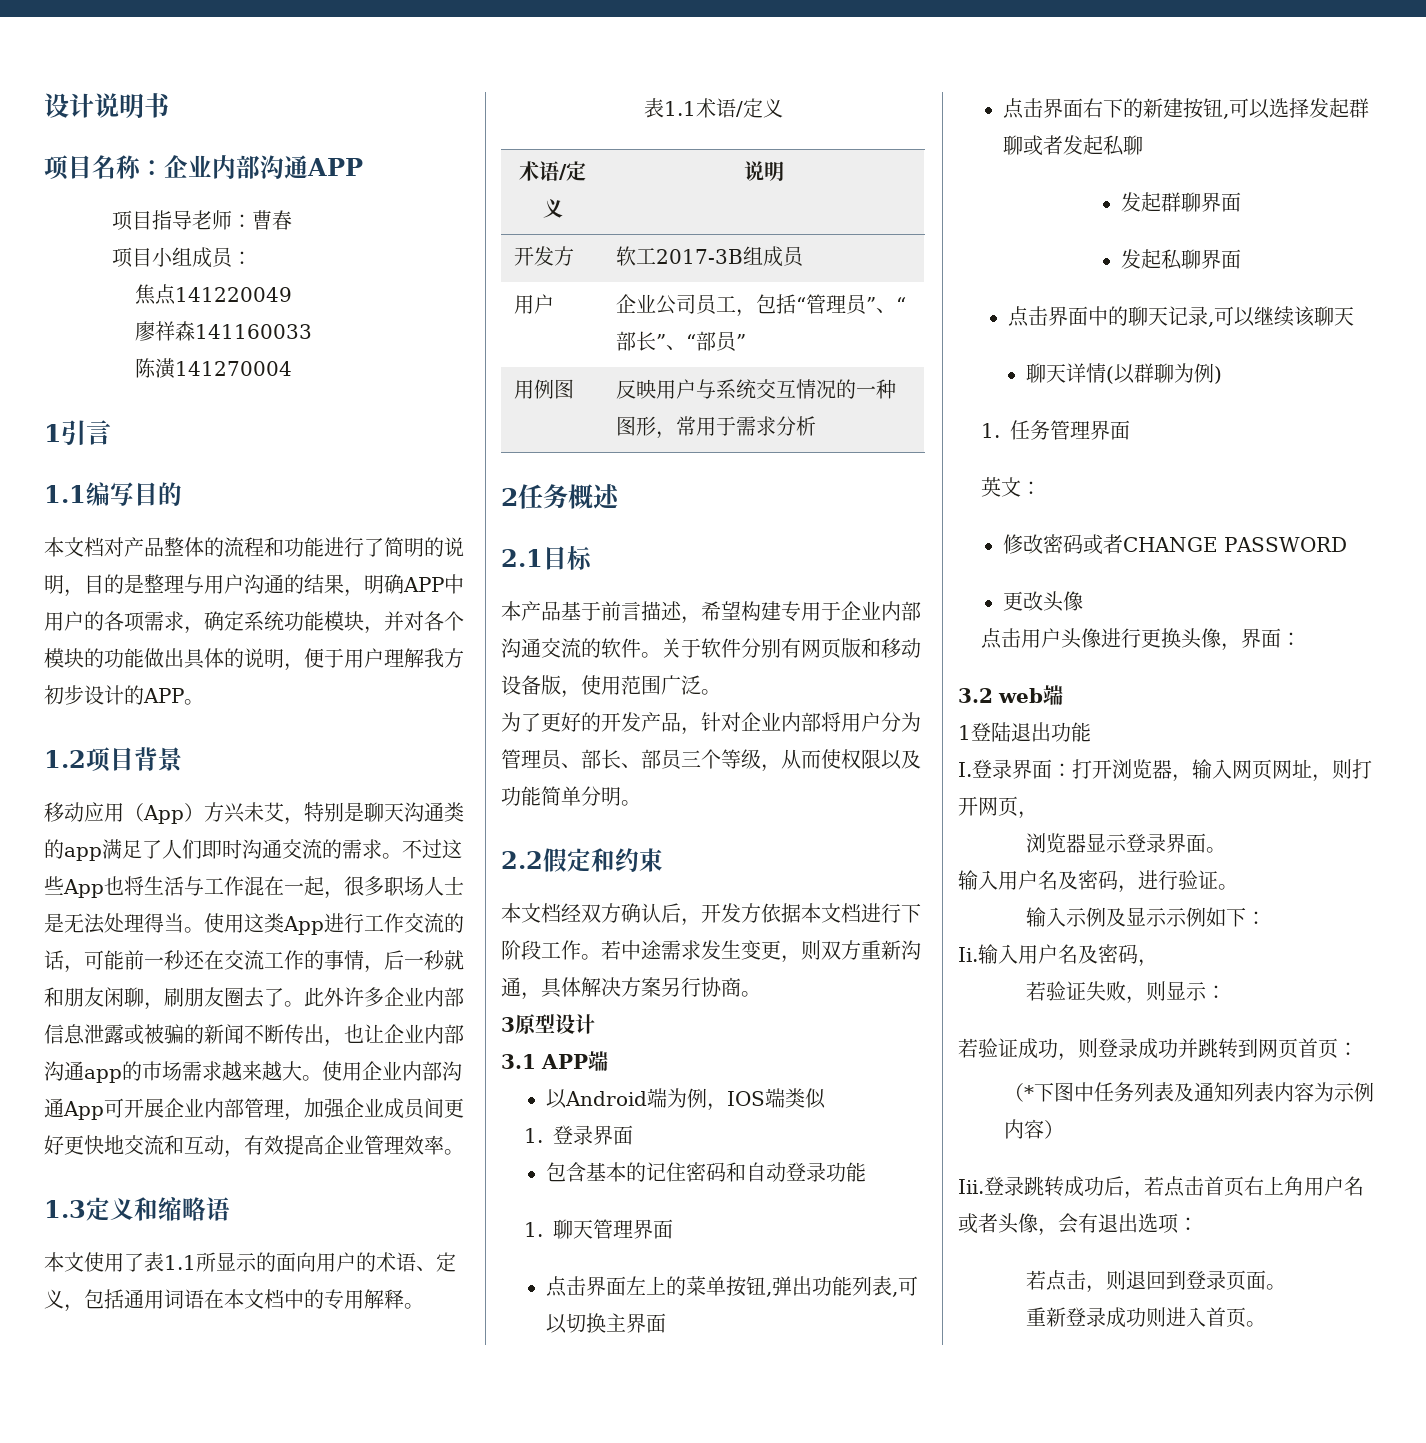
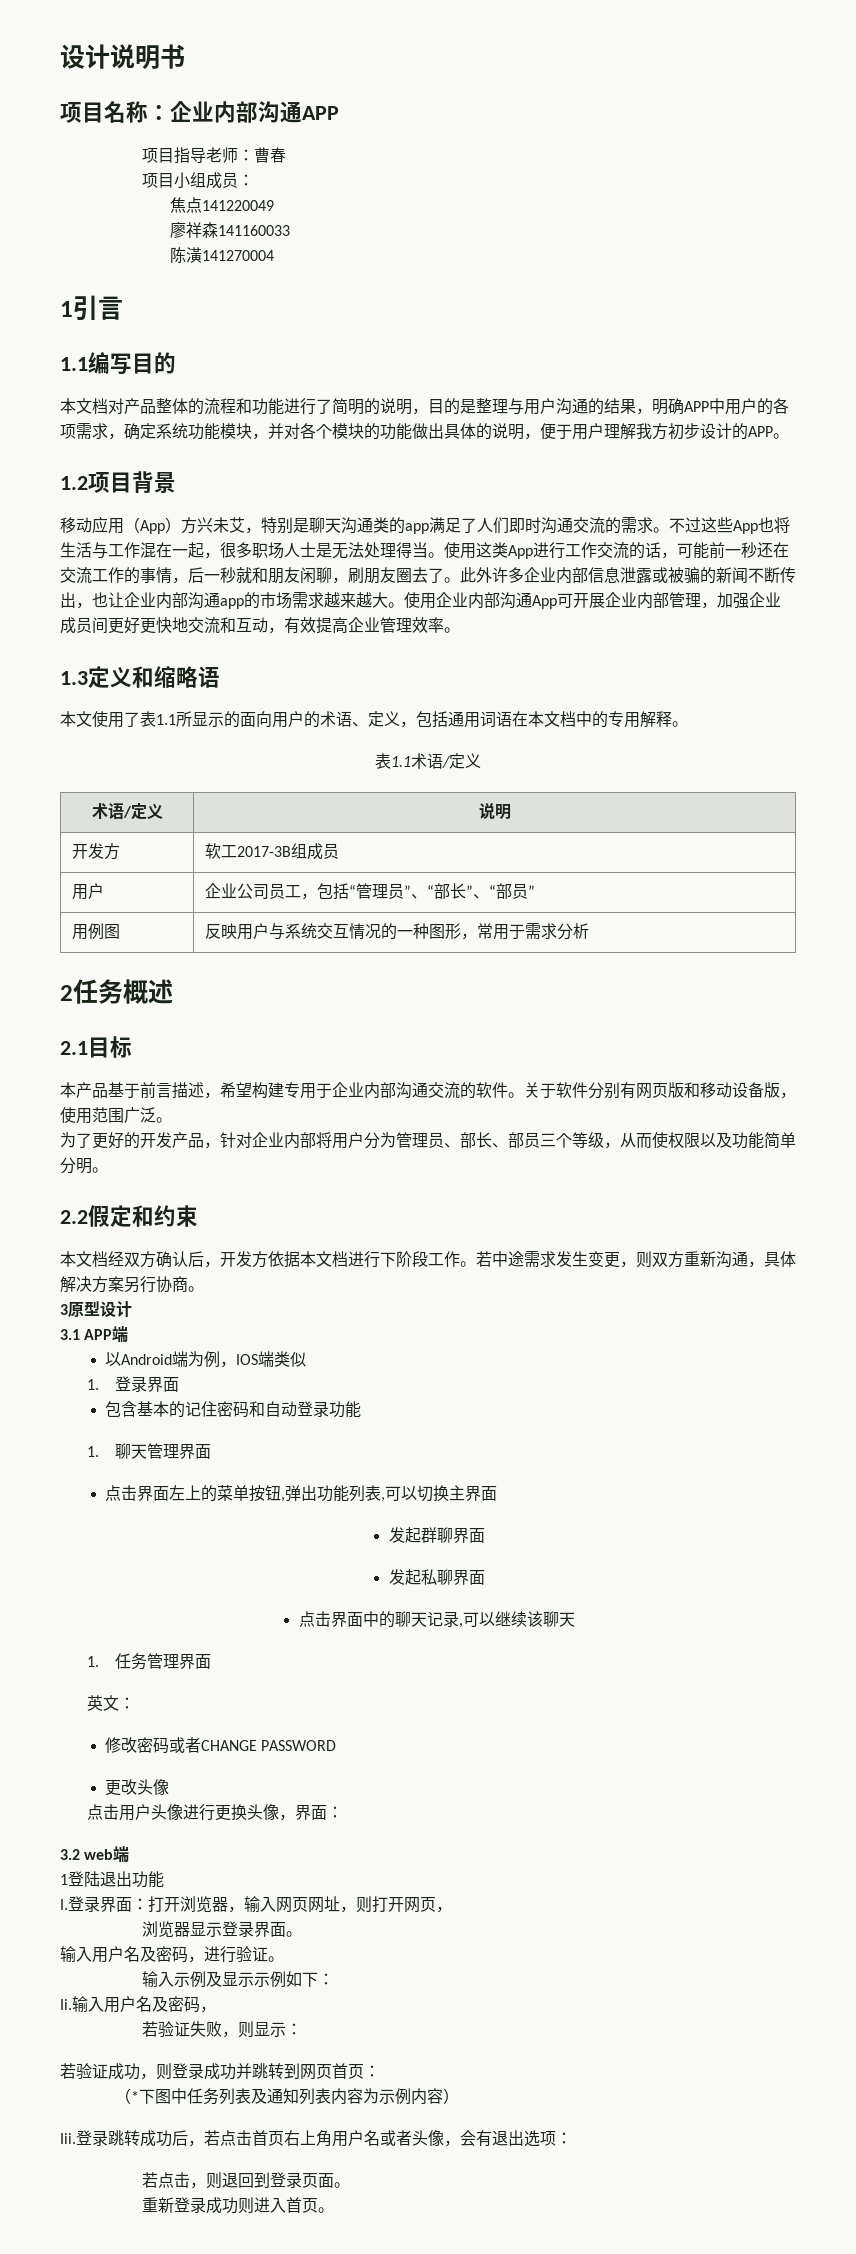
[1002,98,1369,119] [1002,135,1143,156] // 点击界面右下的新建按钮,可以选择发起群聊或者发起私聊 -> (498, 1493) none
[1025,363,1222,384] // 聊天详情(以群聊为例) -> (575, 1619) none

